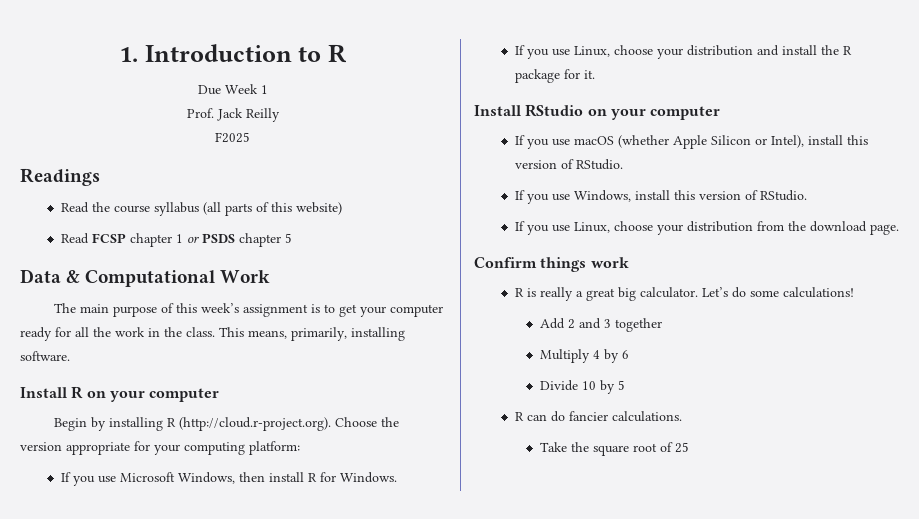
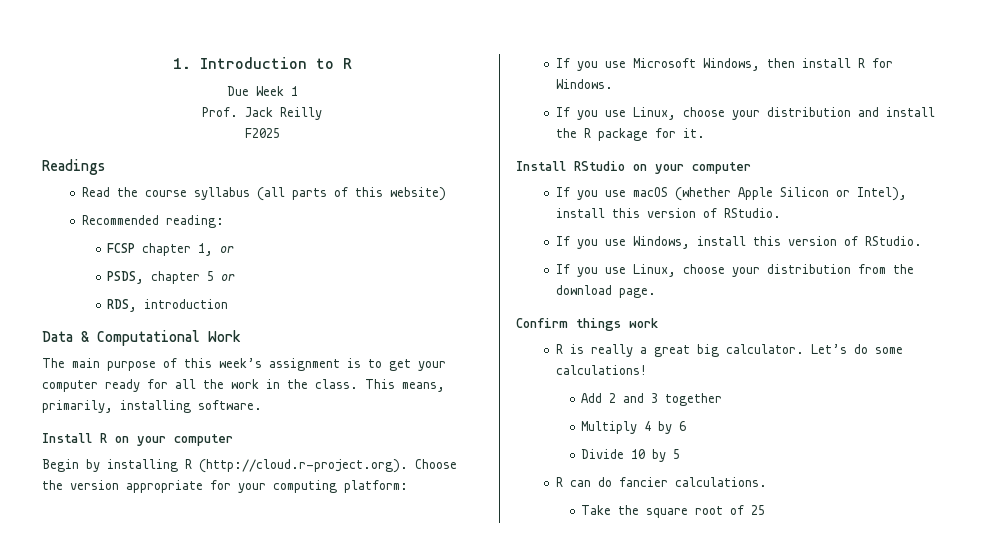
[60,233,89,244] Read -> [81,215,224,228] Recommended reading: //
[175,233,235,243] 1 or PSDS -> [198,243,235,256] [107,271,145,284] 1, or // PSDS,
(292, 238) none -> [221,274,236,281] [107,299,229,312] or // RDS, introduction

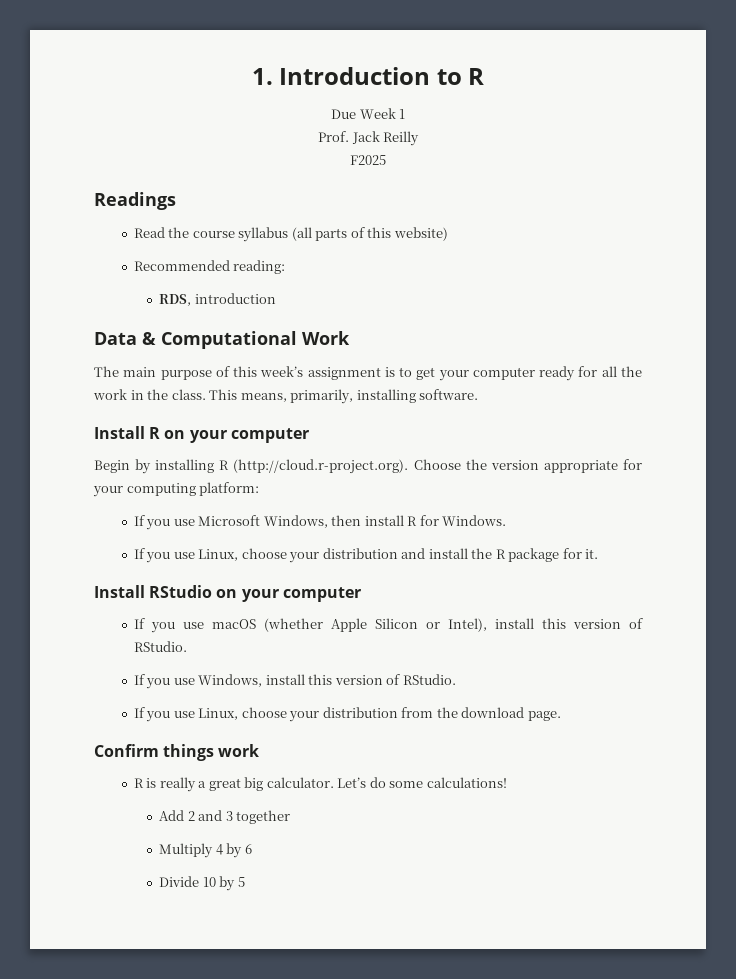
[107,243,235,256] [107,271,236,284] // FCSP chapter 1, or // PSDS, chapter 5 or -> (286, 267) none
[555,477,767,487] [581,505,766,518] // R can do fancier calculations. // Take the square root of 25 -> (245, 882) none

